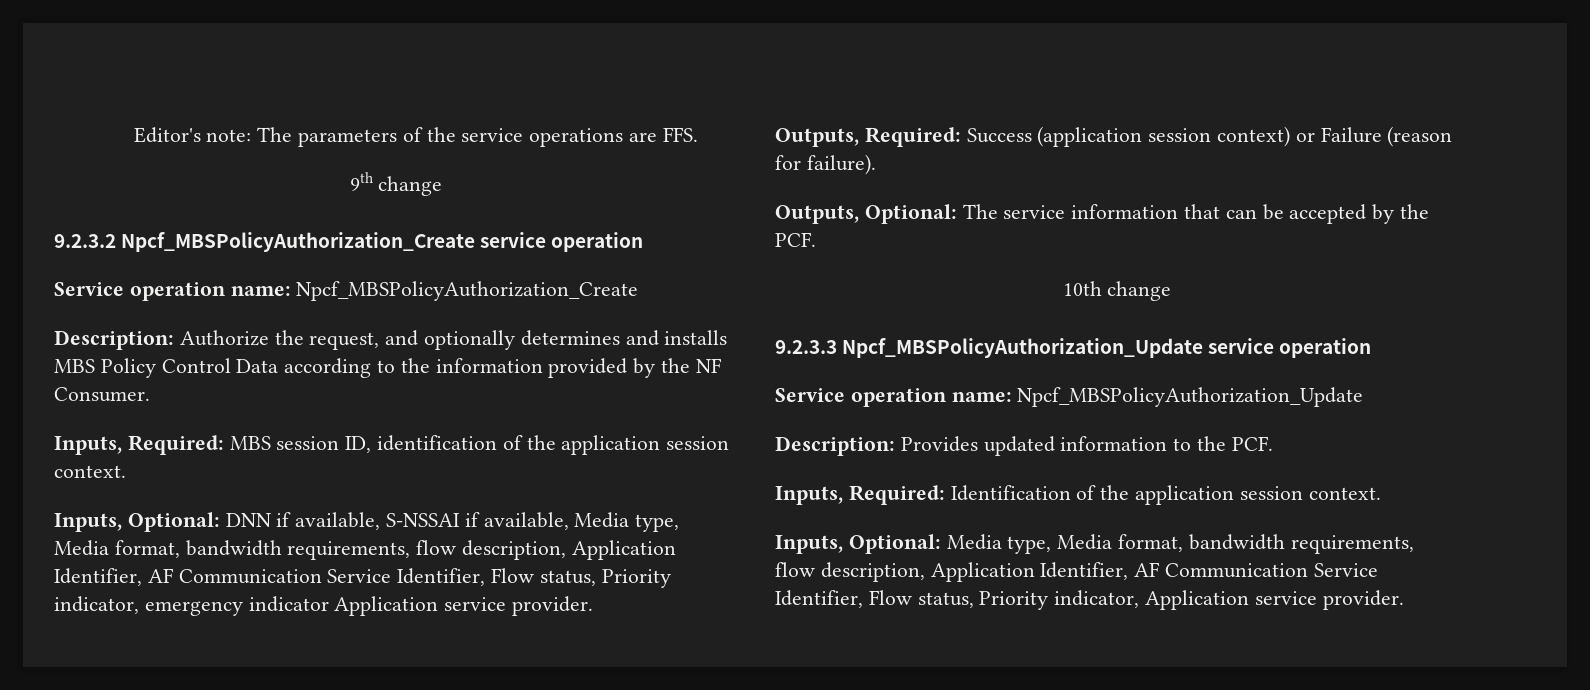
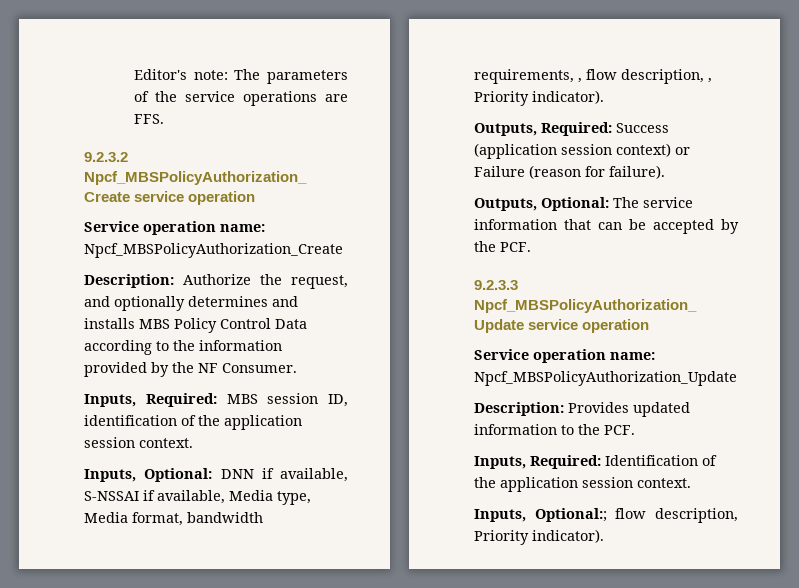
[349,172,443,196] // 9th change -> (164, 119) none
[416,540,676,560] [54,568,671,588] [54,596,594,616] flow description, Application Identifier, AF Communication Service Identifier, Flow status, Priority indicator, emergency indicator Application service provider. -> [578,69,712,84] [474,90,604,106] , flow description, , Priority indicator).
[1062,281,1172,301] // 10th change -> (531, 247) none
[848,534,1414,554] [775,562,1378,582] [775,590,1404,610] Optional: Media type, Media format, bandwidth requirements, flow description, Application Identifier, AF Communication Service Identifier, Flow status, Priority indicator, Application service provider. -> [534,508,738,523] [474,529,604,545] Optional:; flow description, Priority indicator).

